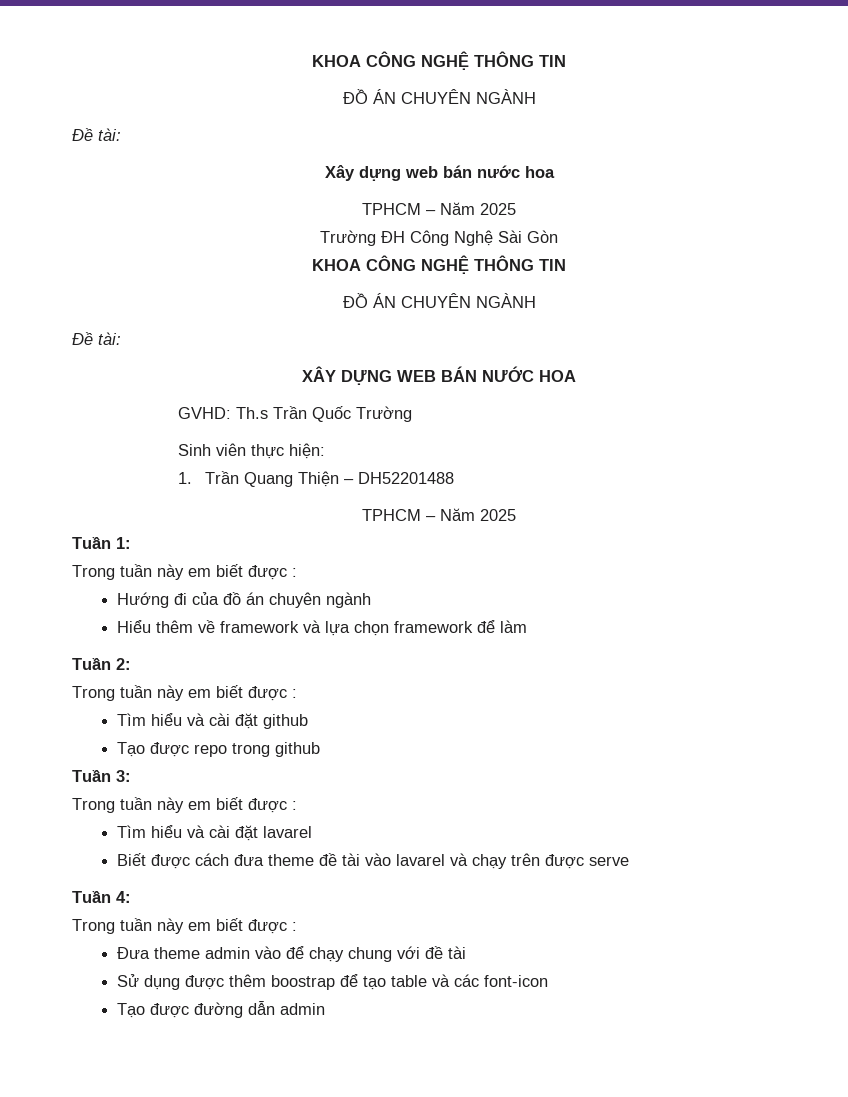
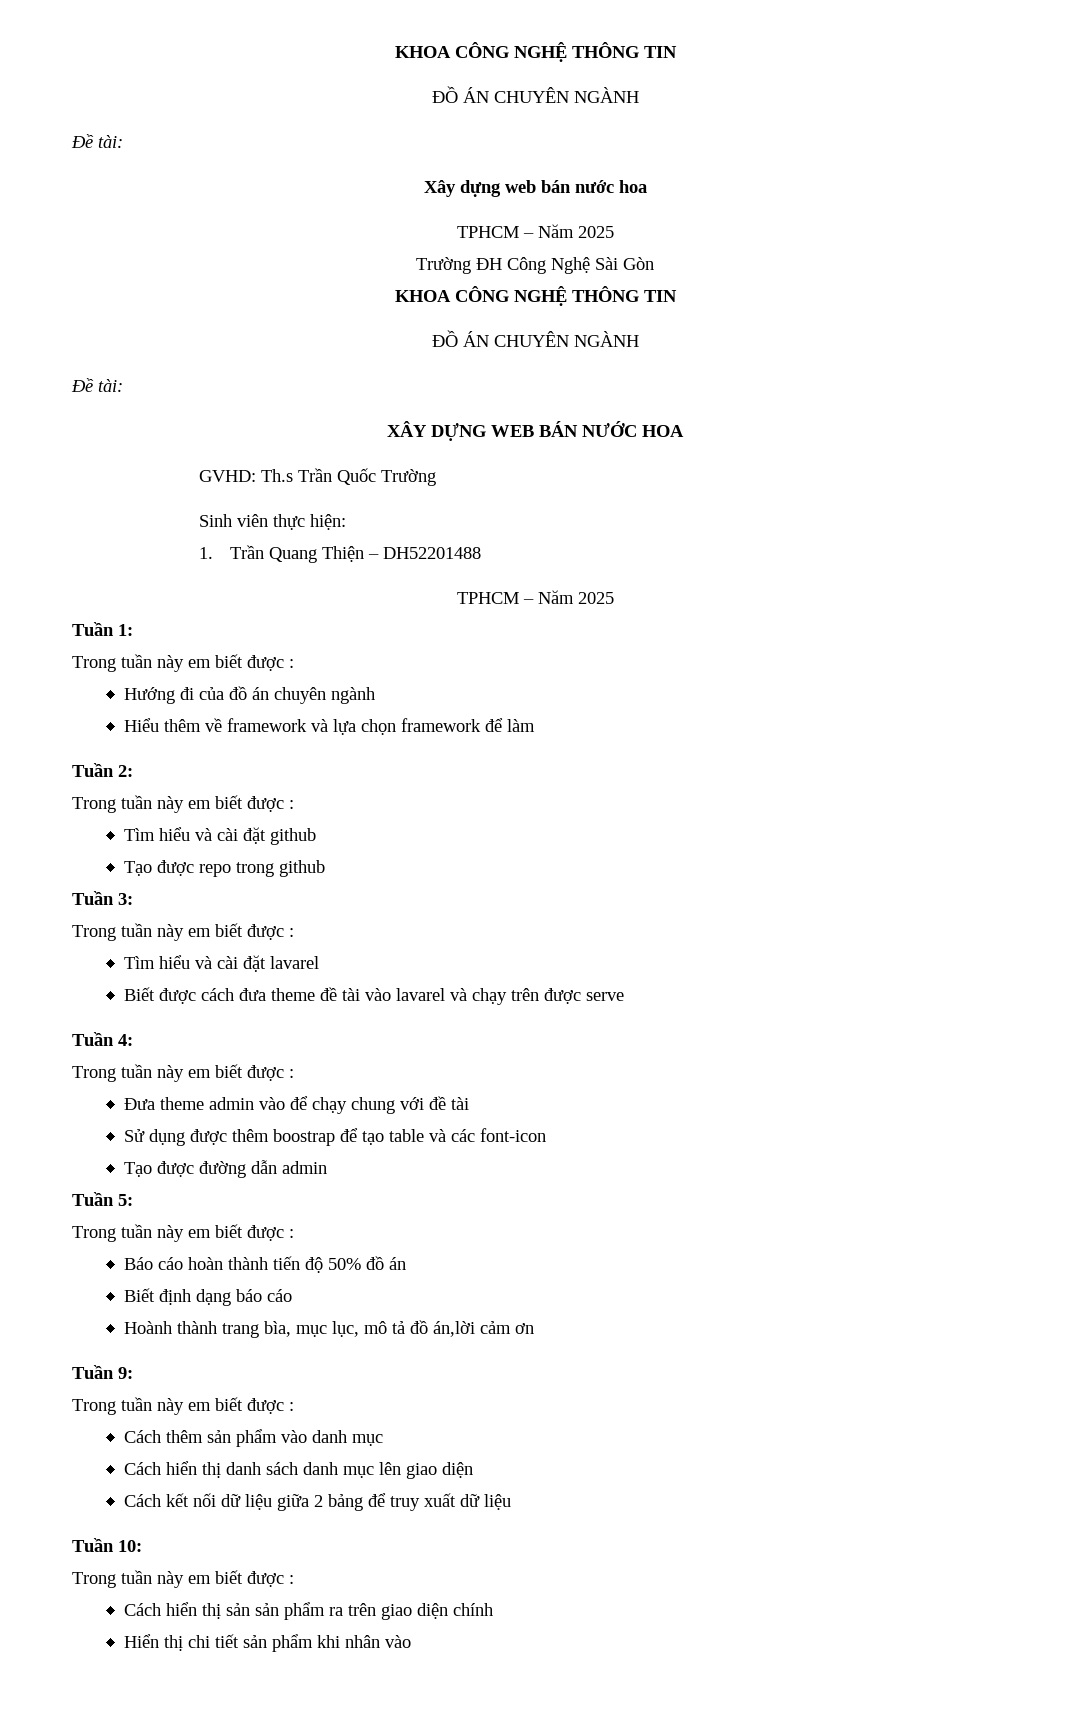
(325, 1009) none -> [72,1192,133,1206] [72,1224,294,1242] [124,1256,407,1273] [124,1288,293,1306] [124,1320,535,1338] [72,1365,133,1379] [72,1397,294,1415] [124,1429,384,1447] [124,1461,474,1479] [124,1493,512,1511] [72,1538,142,1552] [72,1570,294,1588] [124,1602,494,1620] [124,1634,412,1652] // Tuần 5: // Trong tuần này em biết được : // Báo cáo hoàn thành tiến độ 50% đồ án // Biết định dạng báo cáo // Hoành thành trang bìa, mục lục, mô tả đồ án,lời cảm ơn // Tuần 9: // Trong tuần này em biết được : // Cách thêm sản phẩm vào danh mục // Cách hiển thị danh sách danh mục lên giao diện // Cách kết nối dữ liệu giữa 2 bảng để truy xuất dữ liệu // Tuần 10: // Trong tuần này em biết được : // Cách hiển thị sản sản phẩm ra trên giao diện chính // Hiển thị chi tiết sản phẩm khi nhân vào

